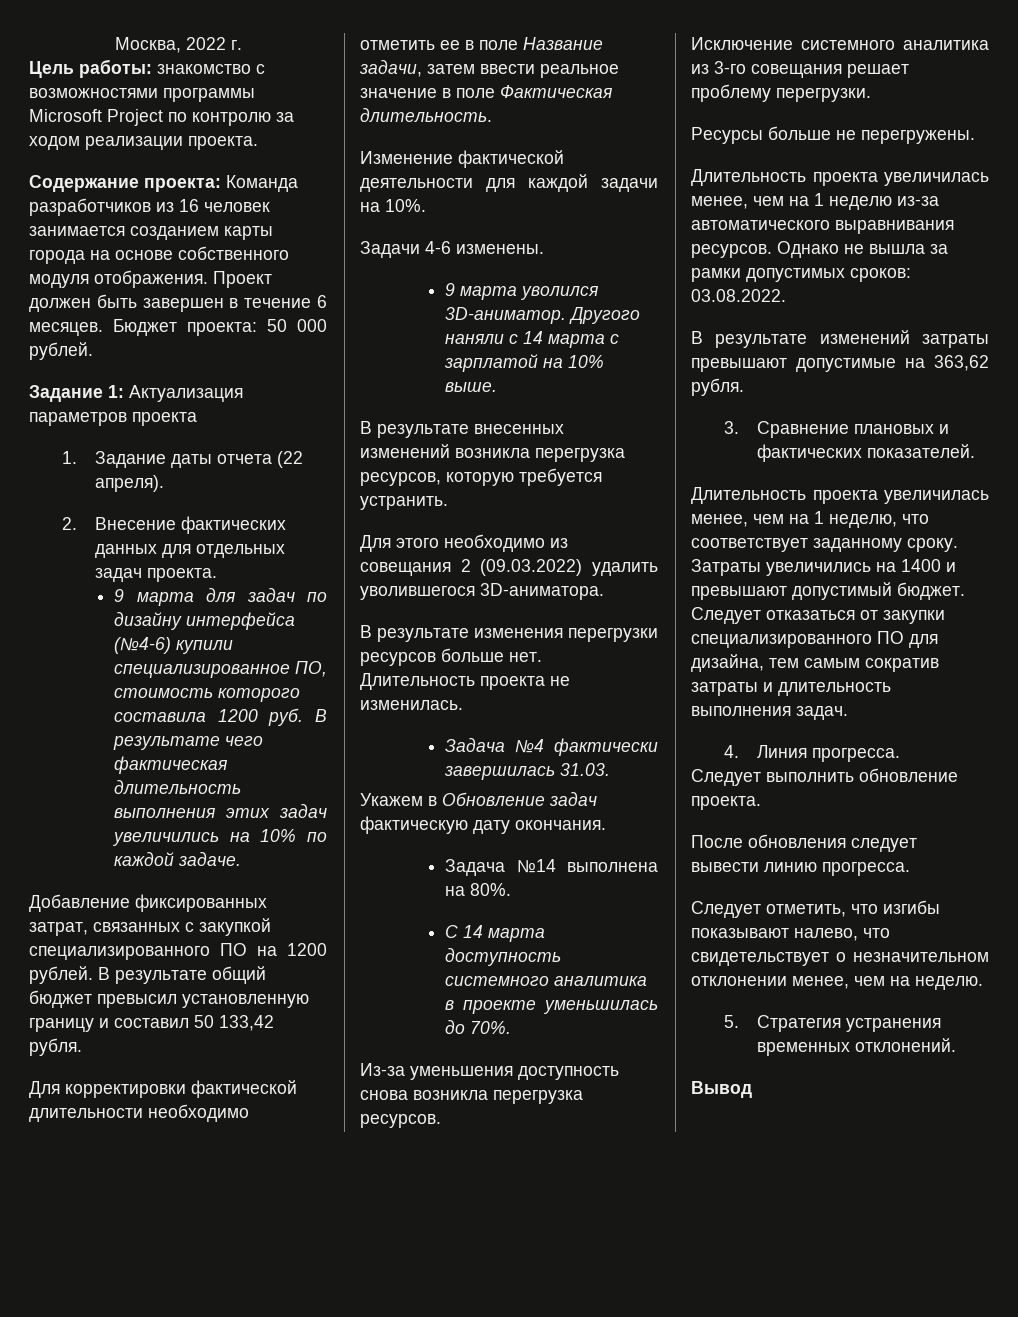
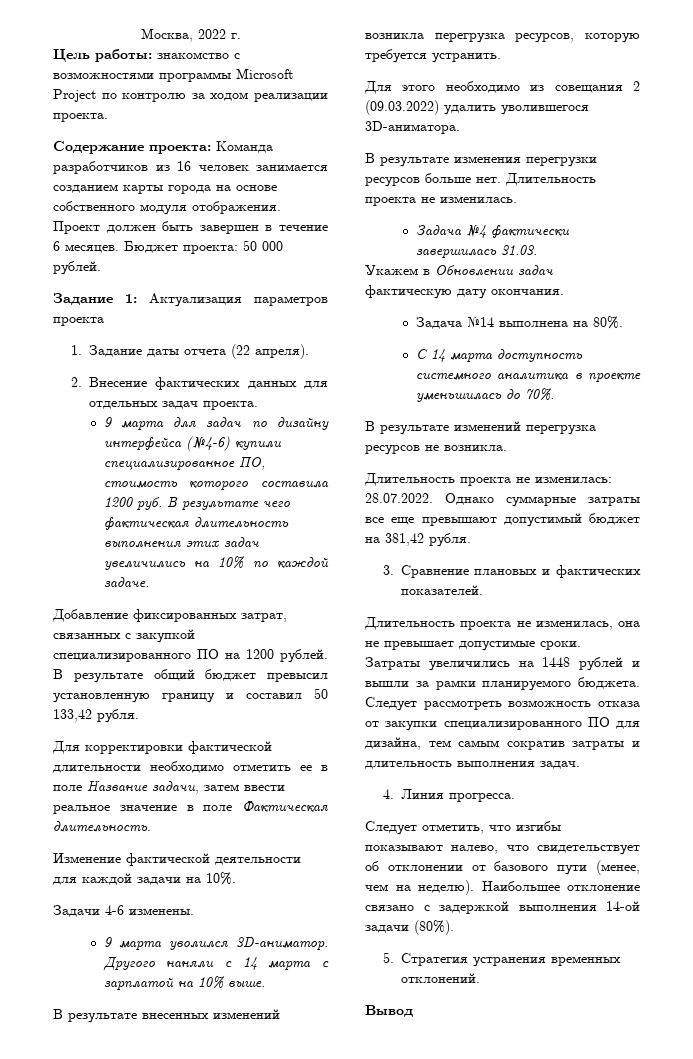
[442,792,545,806] Обновление -> [435,265,514,276] Обновлении
[360,1063,619,1080] [360,1090,583,1104] [360,1114,441,1128] [691,37,989,50] [691,61,909,78] [691,84,871,102] [691,126,975,144] [691,169,989,186] [691,193,939,210] [691,220,954,234] [691,241,948,258] [691,268,911,282] [691,289,786,302] [691,330,989,348] [691,355,989,372] Из-за уменьшения доступность снова возникла перегрузка ресурсов. // Исключение системного аналитика из 3-го совещания решает проблему перегрузки. // Ресурсы больше не перегружены. // Длительность проекта увеличилась менее, чем на 1 неделю из-за автоматического выравнивания ресурсов. Однако не вышла за рамки допустимых сроков: 03.08.2022. // В результате изменений затраты превышают допустимые на 363,62 -> [365,421,596,435] [365,445,507,455] [364,473,612,486] [365,493,640,507] [365,513,640,527] [365,533,424,546] В результате изменений перегрузка ресурсов не возникла. // Длительность проекта не изменилась: 28.07.2022. Однако суммарные затраты все еще превышают допустимый бюджет на 381,42
[884,490,989,504] [691,511,929,528] [691,538,958,552] [691,559,956,576] [691,582,965,600] [691,607,855,624] увеличилась менее, чем на 1 неделю, что соответствует заданному сроку. Затраты увеличились на 1400 и превышают допустимый бюджет. Следует отказаться -> [516,620,640,630] [365,640,581,651] [365,657,640,671] [365,677,640,691] [365,697,640,711] не изменилась, она не превышает допустимые сроки. Затраты увеличились на 1448 рублей и вышли за рамки планируемого бюджета. Следует рассмотреть возможность отказа
[691,768,958,786] [691,796,761,810] [691,834,917,852] [691,862,910,876] // Следует выполнить обновление проекта. // После обновления следует вывести линию прогресса. -> (515, 797) none
[836,952,989,962] [691,976,983,990] о незначительном отклонении менее, чем на неделю. -> [365,860,640,875] [365,880,640,895] [365,901,640,914] [365,920,454,935] об отклонении от базового пути (менее, чем на неделю). Наибольшее отклонение связано с задержкой выполнения 14-ой задачи (80%).

